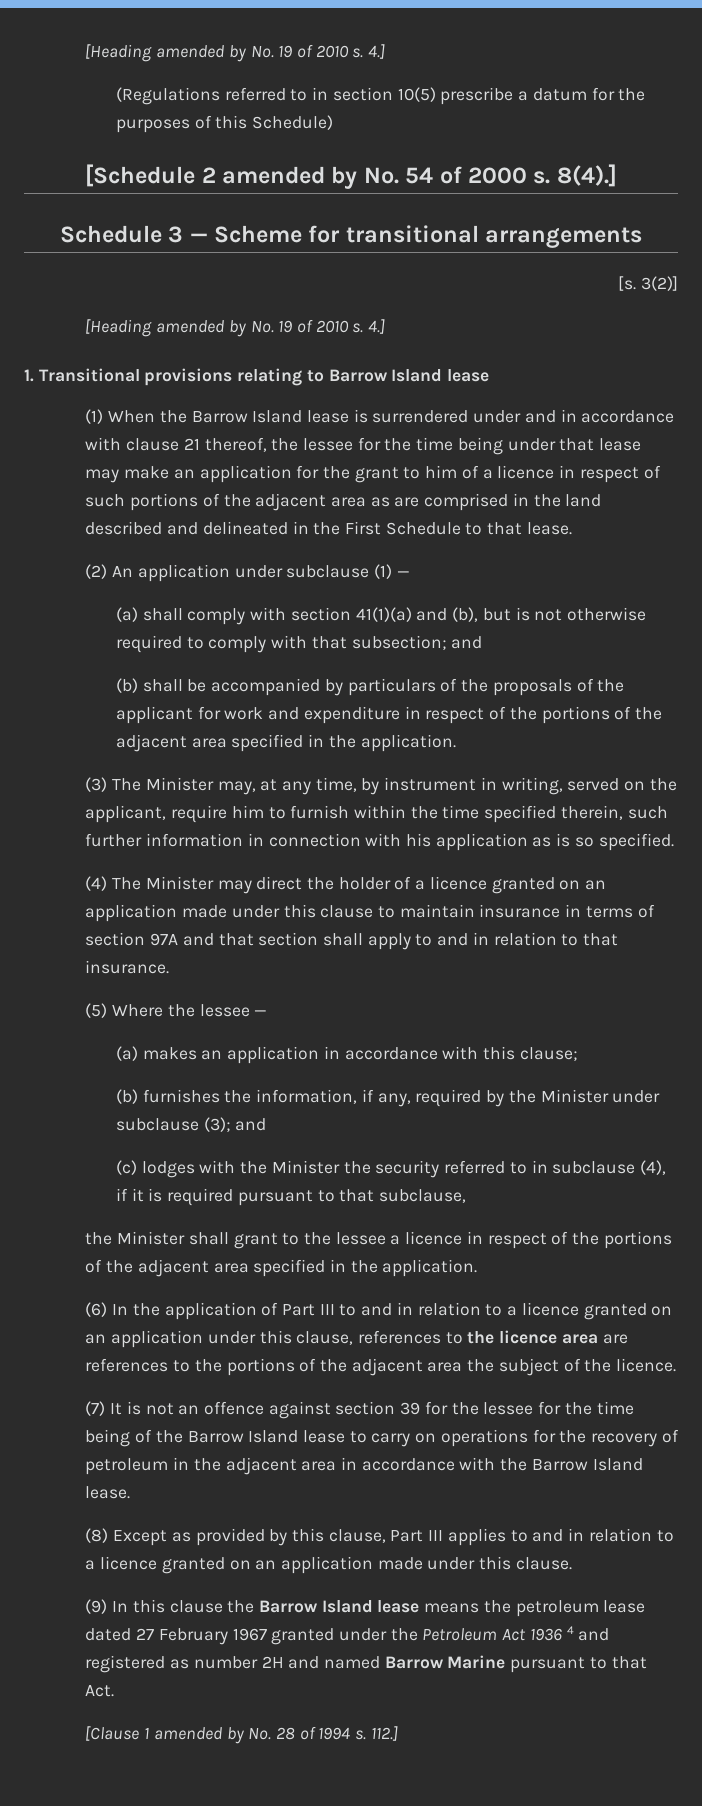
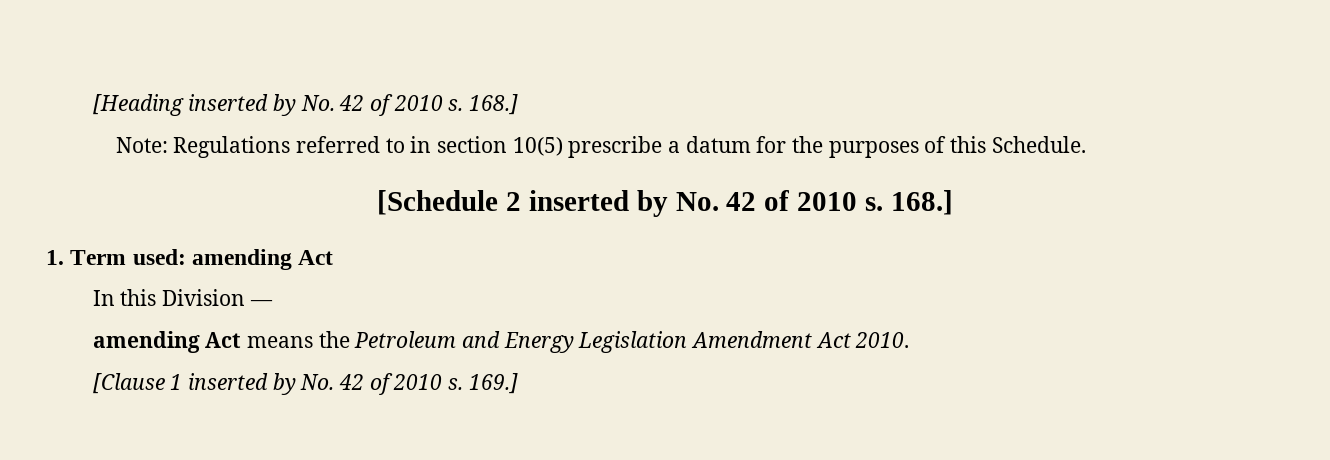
[85,44,386,62] [116,87,221,105] [Heading amended by No. 19 of 2010 s. 4.] // (Regulations -> [92,94,518,116] [115,136,291,158] [Heading inserted by No. 42 of 2010 s. 168.] // Note: Regulations
[252,115,334,130] Schedule) -> [991,136,1086,153] Schedule.
[222,164,617,189] [59,225,643,248] [618,276,678,291] [85,319,386,337] amended by No. 54 of 2000 s. 8(4).] // Schedule 3 — Scheme for transitional arrangements // [s. 3(2)] // [Heading amended by No. 19 of 2010 s. 4.] -> [528,190,953,217] inserted by No. 42 of 2010 s. 168.]
[38,368,490,386] [85,409,675,424] [85,437,642,455] [85,465,661,483] [85,493,602,511] [85,521,572,535] [85,564,410,582] [116,607,647,625] [116,635,483,653] [116,678,625,696] [116,706,663,724] [116,734,456,752] [85,777,677,795] [85,805,668,823] [85,833,674,851] [85,876,607,894] [85,904,655,922] [85,932,619,950] [85,960,170,974] [85,1003,268,1018] [116,1046,578,1064] [116,1089,661,1107] [116,1117,267,1132] [116,1160,667,1178] [116,1188,467,1206] [85,1231,672,1249] [85,1259,478,1277] [85,1302,673,1320] [85,1330,628,1348] [85,1358,677,1376] [85,1401,634,1419] [85,1429,679,1447] [85,1457,643,1475] [85,1486,131,1499] [85,1528,674,1546] [85,1556,572,1574] [85,1599,646,1617] [85,1626,610,1645] [85,1655,647,1673] [85,1685,115,1697] Transitional provisions relating to Barrow Island lease // (1) When the Barrow Island lease is surrendered under and in accordance with clause 21 thereof, the lessee for the time being under that lease may make an application for the grant to him of a licence in respect of such portions of the adjacent area as are comprised in the land described and delineated in the First Schedule to that lease. // (2) An application under subclause (1) — // (a) shall comply with section 41(1)(a) and (b), but is not otherwise required to comply with that subsection; and // (b) shall be accompanied by particulars of the proposals of the applicant for work and expenditure in respect of the portions of the adjacent area specified in the application. // (3) The Minister may, at any time, by instrument in writing, served on the applicant, require him to furnish within the time specified therein, such further information in connection with his application as is so specified. // (4) The Minister may direct the holder of a licence granted on an application made under this clause to maintain insurance in terms of section 97A and that section shall apply to and in relation to that insurance. // (5) Where the lessee — // (a) makes an application in accordance with this clause; // (b) furnishes the information, if any, required by the Minister under subclause (3); and // (c) lodges with the Minister the security referred to in subclause (4), if it is required pursuant to that subclause, // the Minister shall grant to the lessee a licence in respect of the portions of the adjacent area specified in the application. // (6) In the application of Part III to and in relation to a licence granted on an application under this clause, references to the licence area are references to the portions of the adjacent area the subject of the licence. // (7) It is not an offence against section 39 for the lessee for the time being of the Barrow Island lease to carry on operations for the recovery of petroleum in the adjacent area in accordance with the Barrow Island lease. // (8) Except as provided by this clause, Part III applies to and in relation to a licence granted on an application made under this clause. // (9) In this clause the Barrow Island lease means the petroleum lease dated 27 February 1967 granted under the Petroleum Act 1936 4 and registered as number 2H and named Barrow Marine pursuant to that Act. -> [70,249,334,270] [92,289,273,306] [92,331,910,353] Term used: amending Act // In this Division — // amending Act means the Petroleum and Energy Legislation Amendment Act 2010.
[153,1726,398,1744] amended by No. 28 of 1994 s. 112.] -> [187,373,518,395] inserted by No. 42 of 2010 s. 169.]

